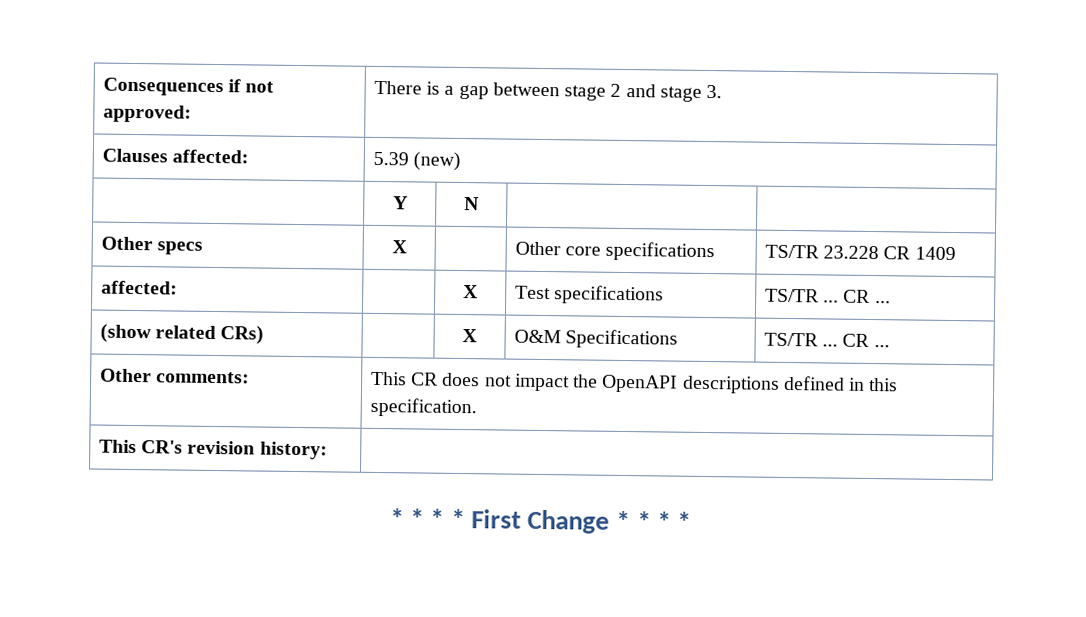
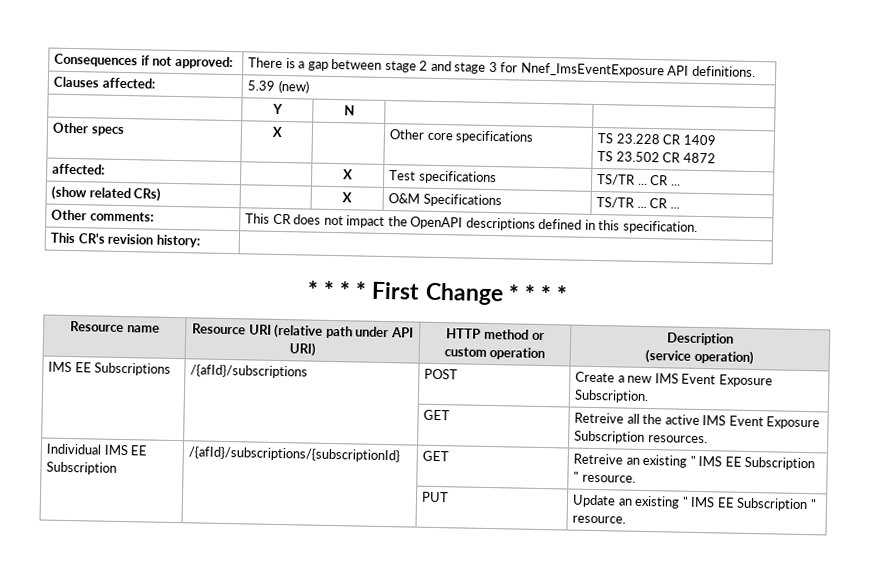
[706,84,723,99] 3. -> [488,61,756,78] 3 for Nnef_ImsEventExposure API definitions.
[764,244,819,259] TS/TR -> [597,133,614,144] TS
(956, 253) none -> [597,151,716,164] // TS 23.502 CR 4872
(692, 521) none -> [70,321,160,333] [192,323,414,339] [288,342,316,357] [446,328,545,341] [443,347,546,361] [665,332,734,346] [645,348,754,366] [48,361,172,376] [190,364,309,379] [424,368,459,380] [575,371,773,388] [574,389,650,404] [423,409,451,421] [574,412,821,430] [574,430,708,444] [46,443,148,456] [46,461,118,475] [188,446,401,463] [422,450,450,462] [573,453,816,471] [573,471,636,483] [421,491,450,503] [572,494,817,512] [572,515,627,524] // Resource name | Resource URI (relative path under API URI) | HTTP method or custom operation | Description // (service operation) // IMS EE Subscriptions | /{afId}/subscriptions | POST | Create a new IMS Event Exposure Subscription. // | | GET | Retreive all the active IMS Event Exposure Subscription resources. // Individual IMS EE Subscription | /{afId}/subscriptions/{subscriptionId} | GET | Retreive an existing " IMS EE Subscription " resource. // | | PUT | Update an existing " IMS EE Subscription " resource.

